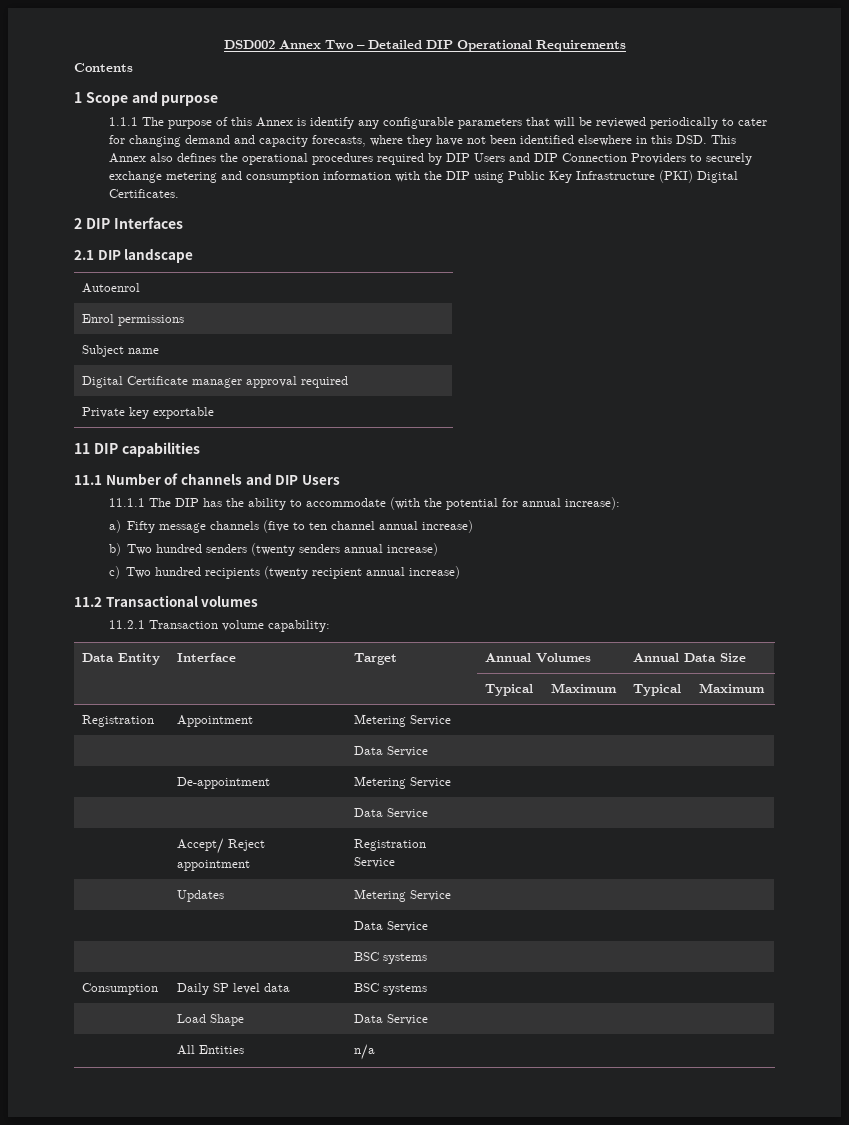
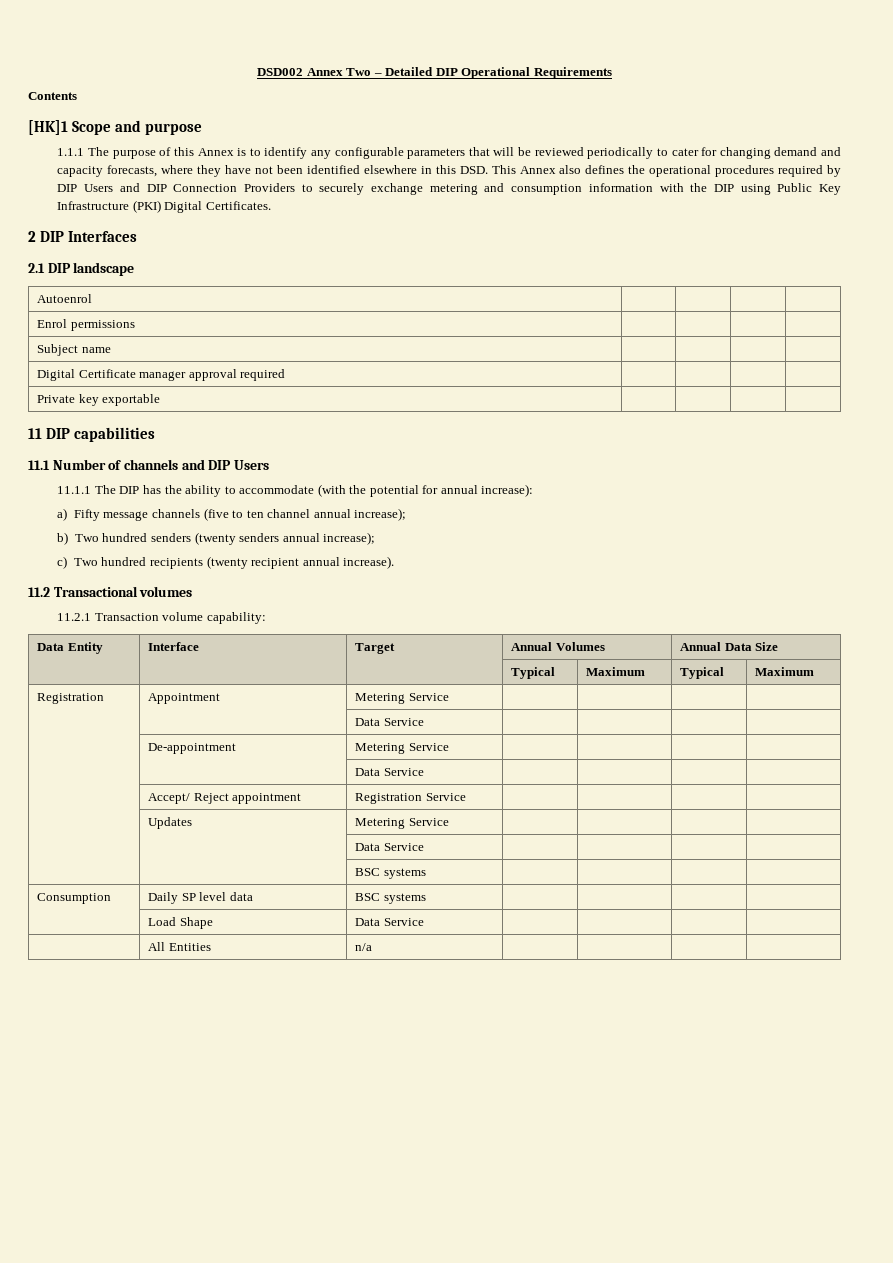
[74,92,82,103] 1 -> [28,120,68,135] [HK]1
(306, 122) none -> [249,148,261,156] to
[422,520,474,533] increase) -> [354,508,407,521] increase);
[387,543,439,556] increase) -> [323,532,376,545] increase);
[409,566,461,579] increase) -> [343,556,395,569] increase).

